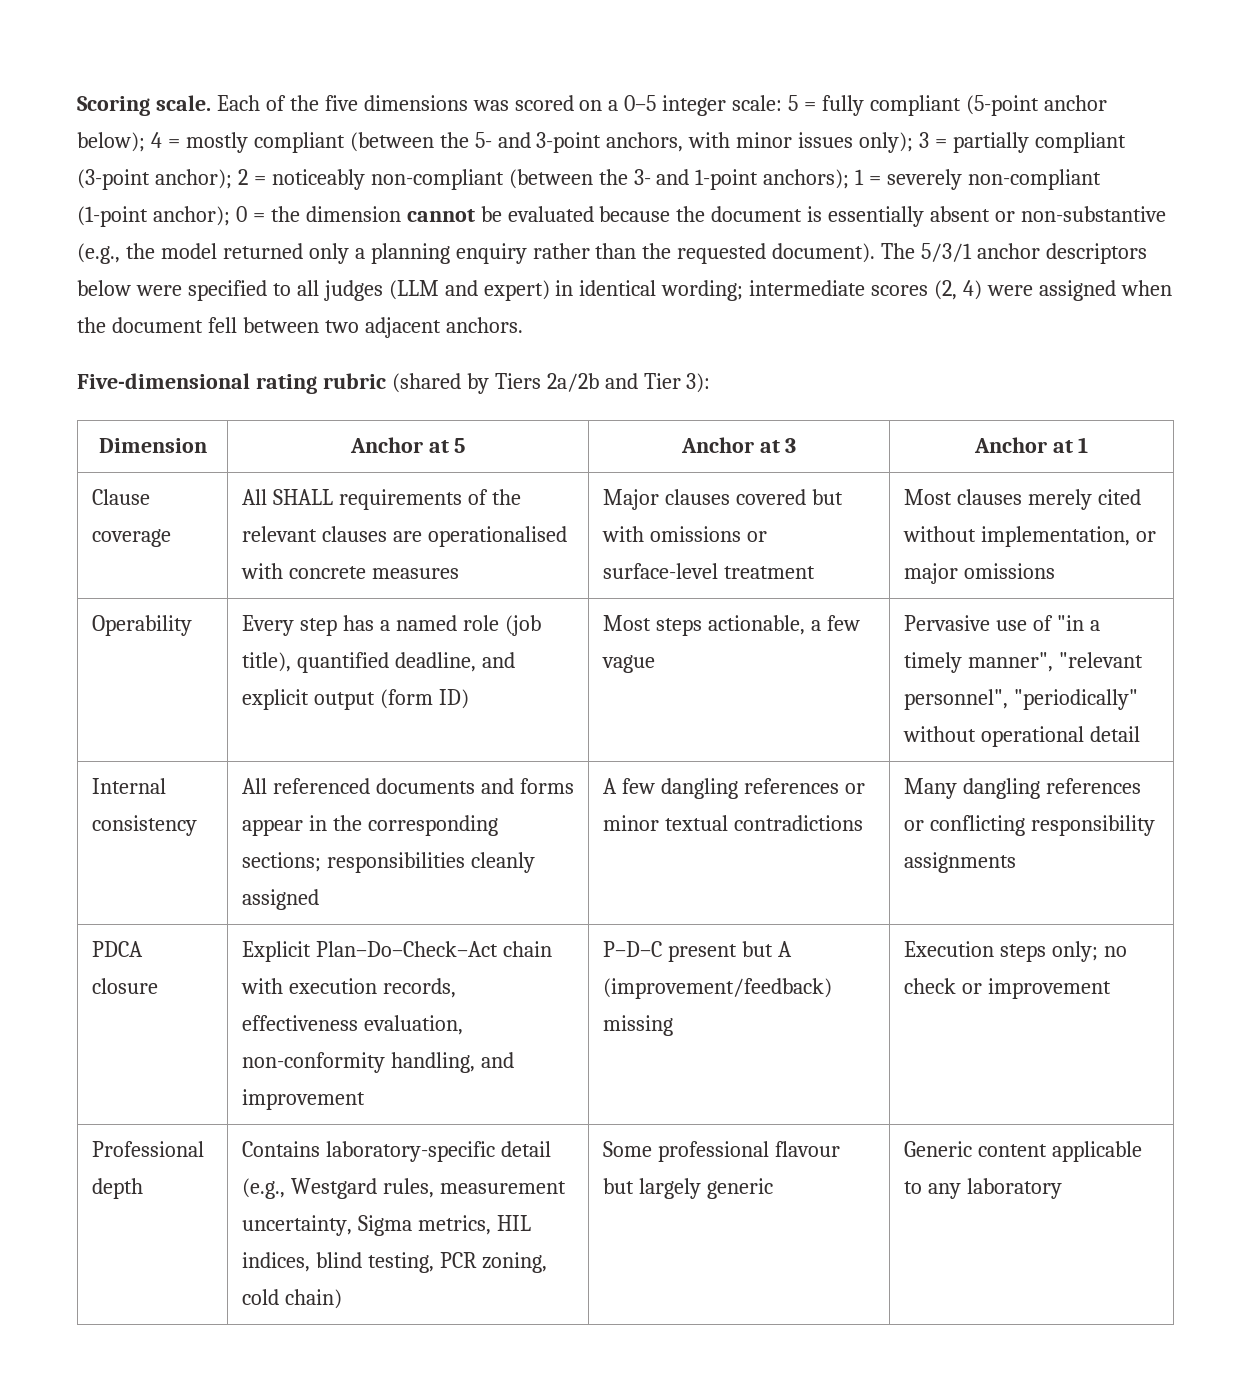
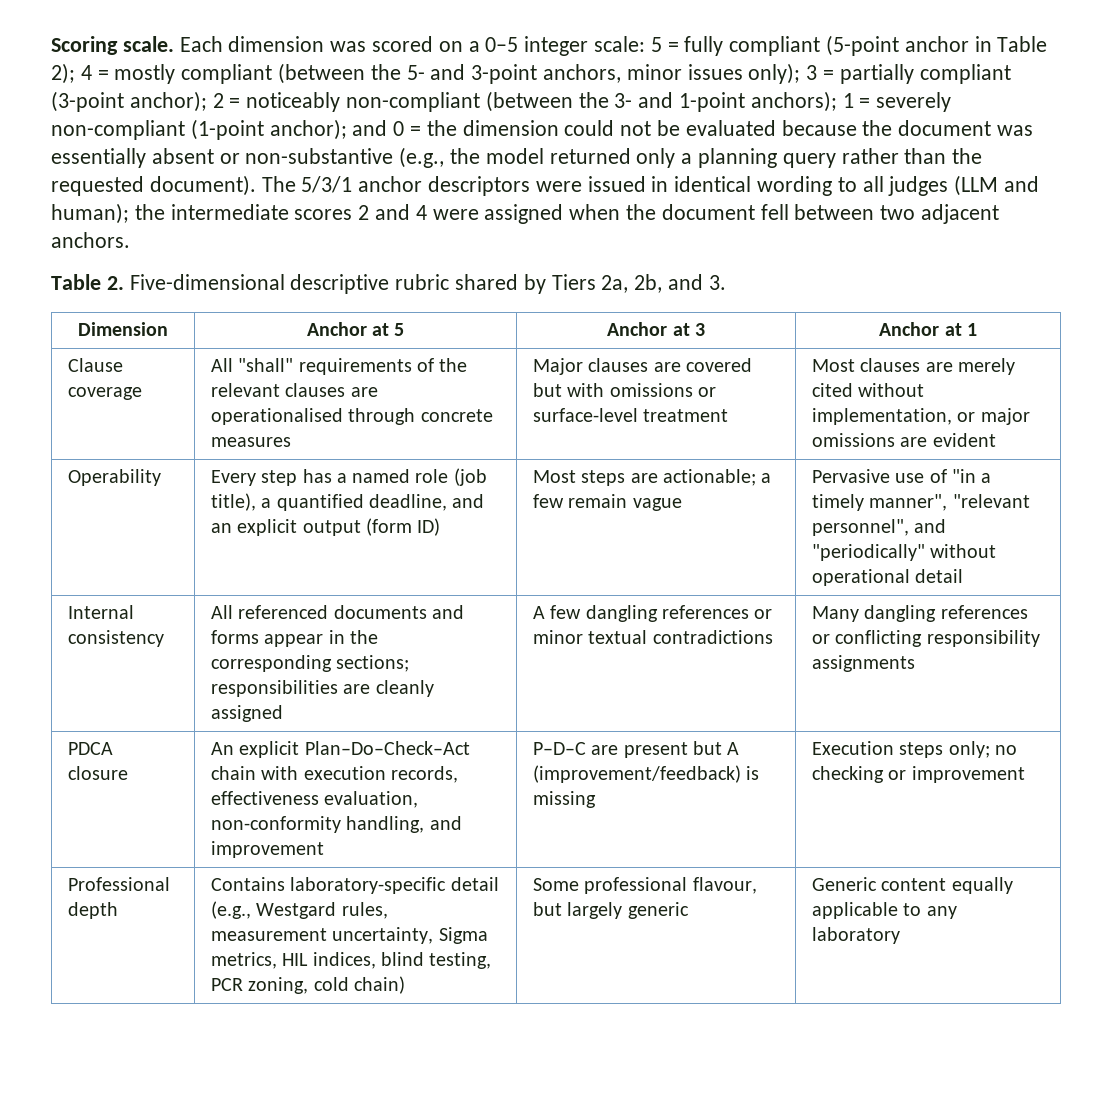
[265,95,468,111] of the five dimensions -> [228,36,325,52] dimension
[77,132,145,152] below); -> [974,36,1048,52] [51,63,75,84] in Table 2);
[688,132,731,148] with -> (622, 73) none
(230, 216) none -> [352,120,388,136] and
[406,209,475,222] cannot -> [564,120,652,136] could not
[807,206,823,222] is -> [997,125,1034,136] was
[455,243,527,264] enquiry -> [782,153,836,168] query
[77,280,267,301] below were specified -> [535,176,833,196] were issued in identical wording
[483,280,983,301] expert) in identical wording; intermediate scores (2, 4) -> [51,203,427,224] human); the intermediate scores 2 and 4
[77,373,711,394] Five-dimensional rating rubric (shared by Tiers 2a/2b and Tier 3): -> [51,274,726,294] Table 2. Five-dimensional descriptive rubric shared by Tiers 2a, 2b, and 3.
[273,489,334,505] SHALL -> [238,358,294,372] "shall"
[241,563,284,579] with -> [348,408,416,425] through
(731, 497) none -> [653,362,681,372] are
(1023, 497) none -> [925,362,953,372] are
(1056, 571) none -> [900,433,996,447] are evident
(292, 662) none -> [261,498,272,508] a
(515, 660) none -> [211,523,233,533] an
[707,615,805,635] actionable, -> [630,469,756,486] are actionable;
(860, 623) none -> [568,494,628,508] remain
(1009, 699) none -> [914,519,947,533] and
(466, 862) none -> [343,684,371,694] are
[242,941,312,962] Explicit -> [211,741,300,758] An explicit
(663, 949) none -> [591,745,619,755] are
(833, 988) none -> [746,766,760,780] is
[904,978,957,994] check -> [812,766,885,783] checking
[774,1141,840,1157] flavour -> [692,877,757,894] flavour,
(1048, 1150) none -> [951,877,1013,894] equally

